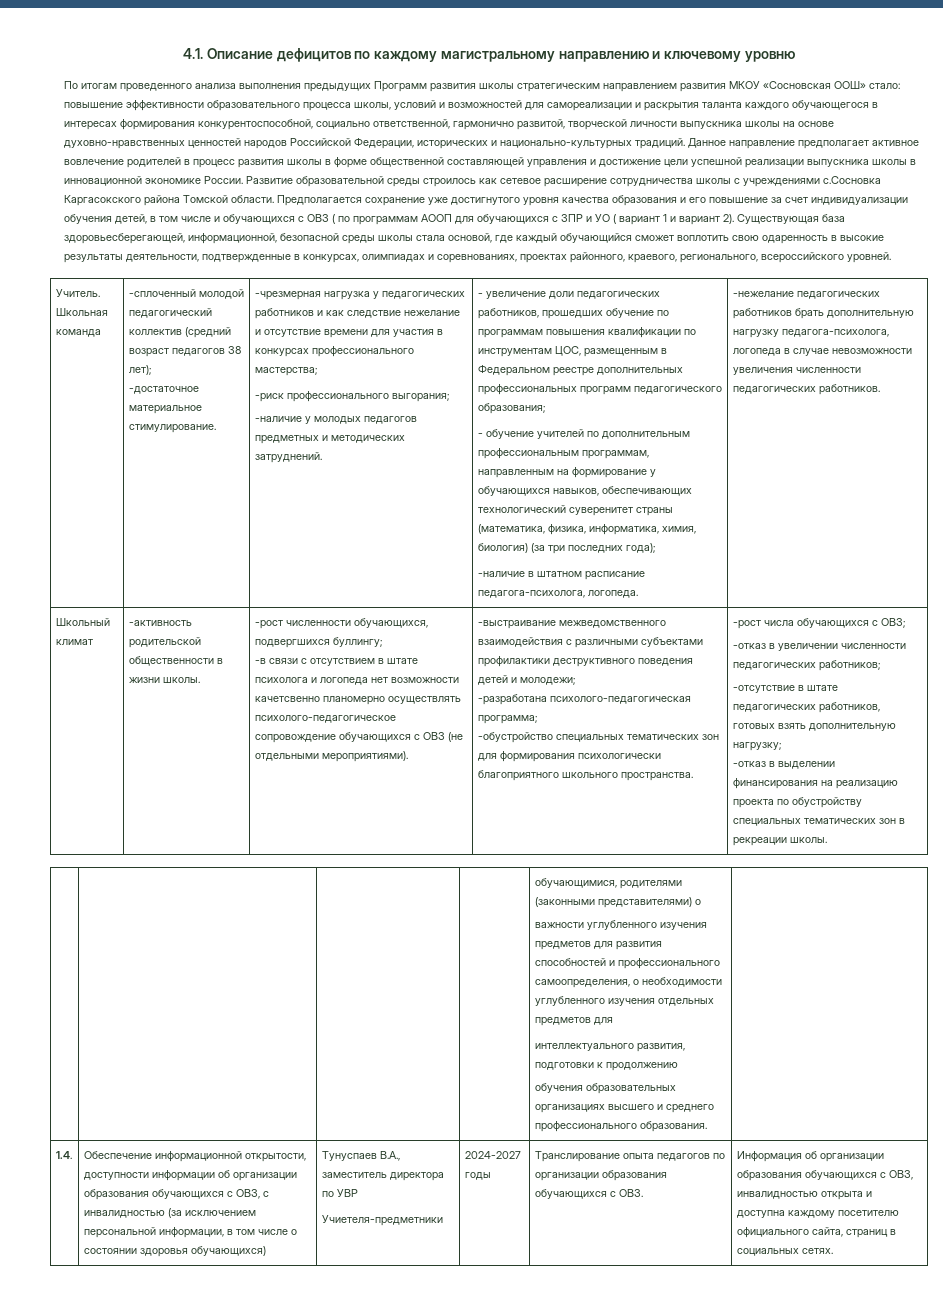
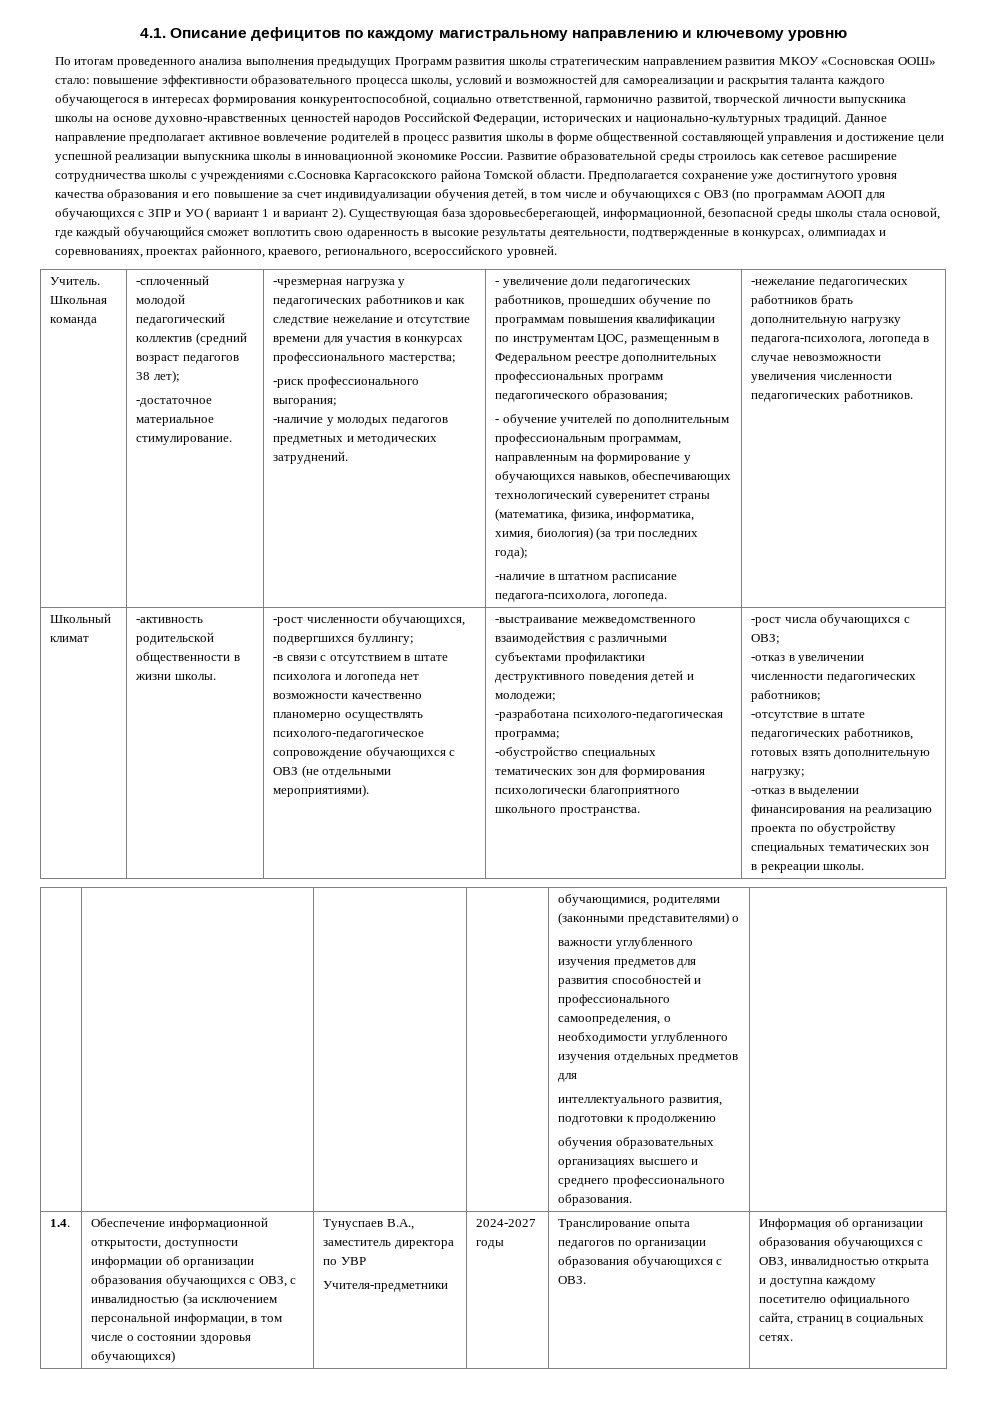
[332,214,351,224] ( по -> [732,188,751,201] (по
[254,696,320,702] качетсвенно -> [351,693,422,699] качественно
[321,1215,443,1226] Учиетеля-предметники -> [323,1281,449,1292] Учителя-предметники

